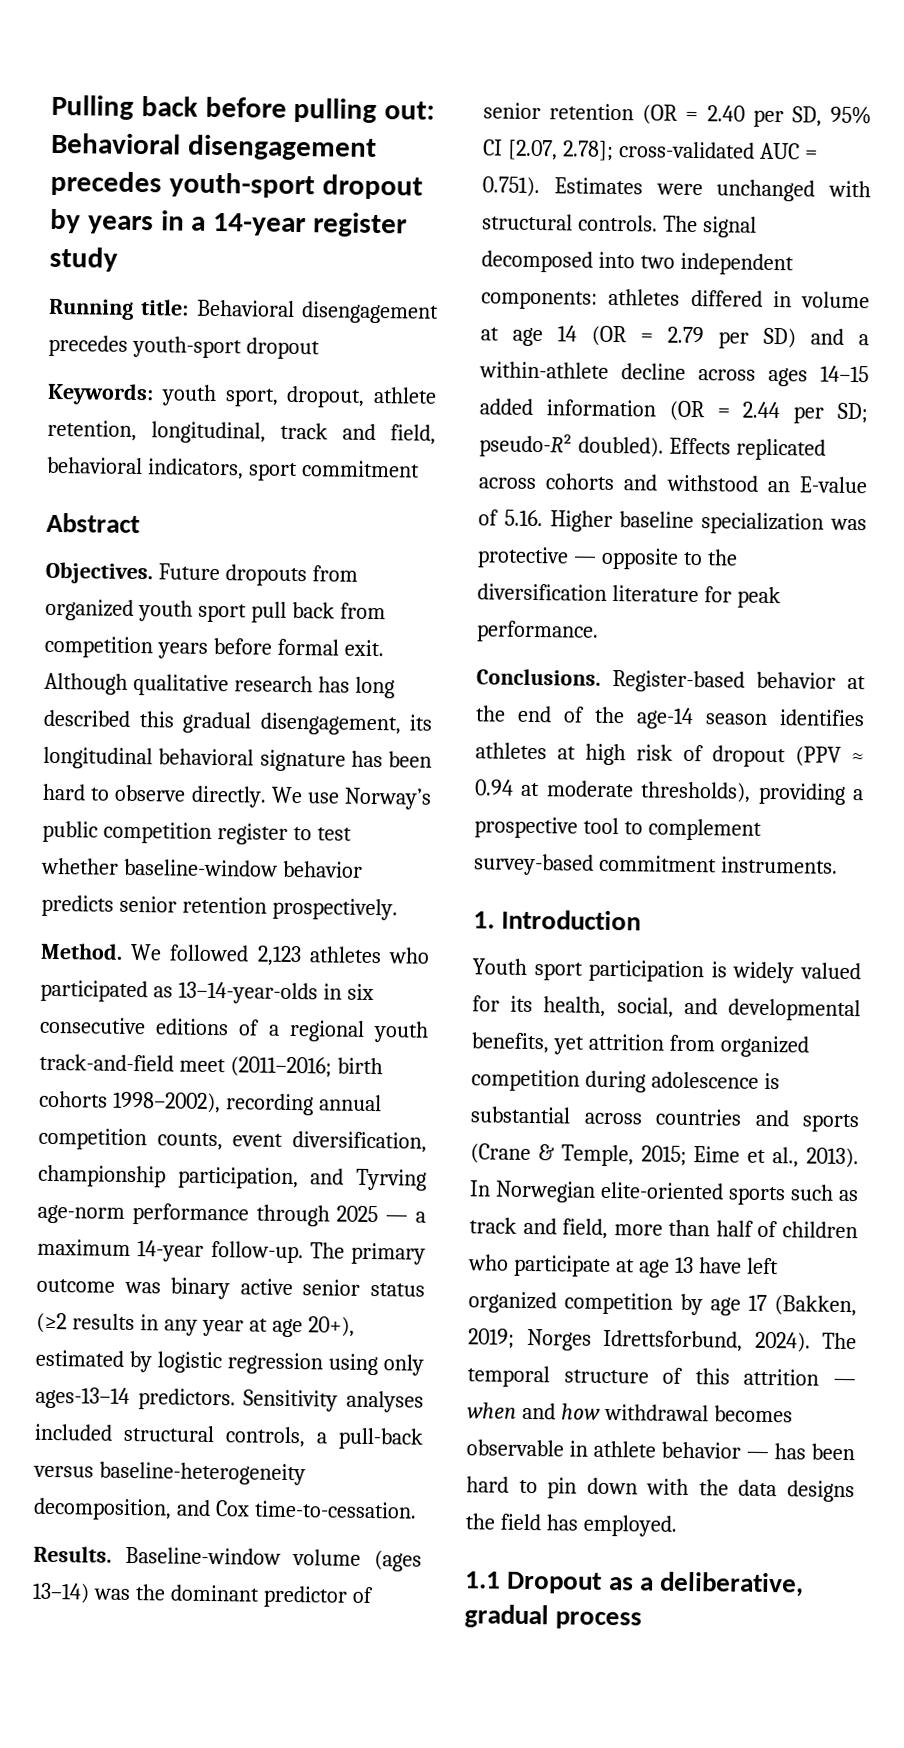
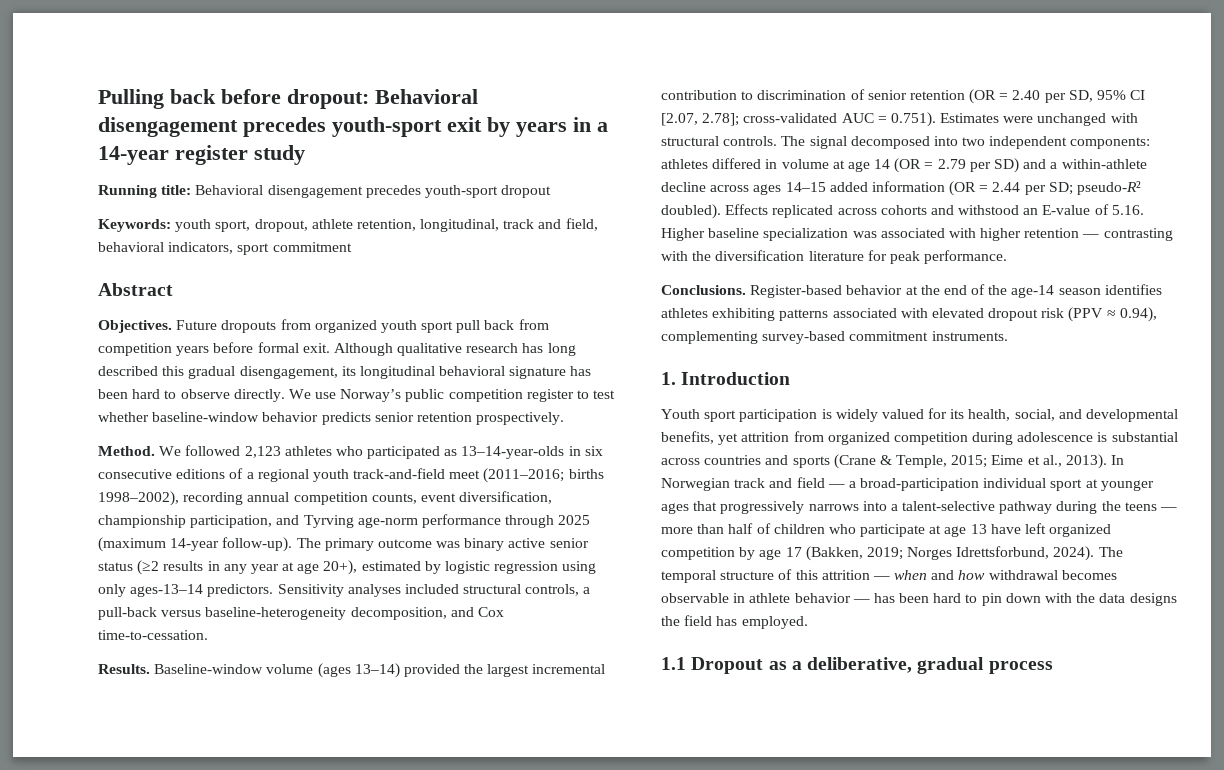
[293,97,436,124] [51,132,377,161] [50,170,423,200] pulling out: Behavioral disengagement precedes youth-sport dropout -> [287,89,478,109] [98,117,482,137] dropout: Behavioral disengagement precedes youth-sport exit
[336,1057,383,1075] [39,1090,108,1108] birth cohorts -> [568,469,604,479] births
[385,1211,427,1223] [37,1238,304,1264] — a maximum 14-year follow-up. -> [98,537,293,552] (maximum 14-year follow-up).
[92,1584,348,1608] was the dominant predictor -> [403,664,606,677] [661,90,847,100] provided the largest incremental contribution to discrimination
[477,546,703,570] protective — opposite to -> [880,228,1173,241] [661,251,688,261] associated with higher retention — contrasting with
[557,743,864,768] [474,779,864,805] [474,816,762,841] at high risk of dropout (PPV ≈ 0.94 at moderate thresholds), providing a prospective tool to complement -> [712,307,1157,322] [661,331,758,344] exhibiting patterns associated with elevated dropout risk (PPV ≈ 0.94), complementing
[600,1181,859,1206] [469,1217,609,1239] elite-oriented sports such as track and field, -> [734,477,1154,491] [661,501,1178,514] track and field — a broad-participation individual sport at younger ages that progressively narrows into a talent-selective pathway during the teens —

